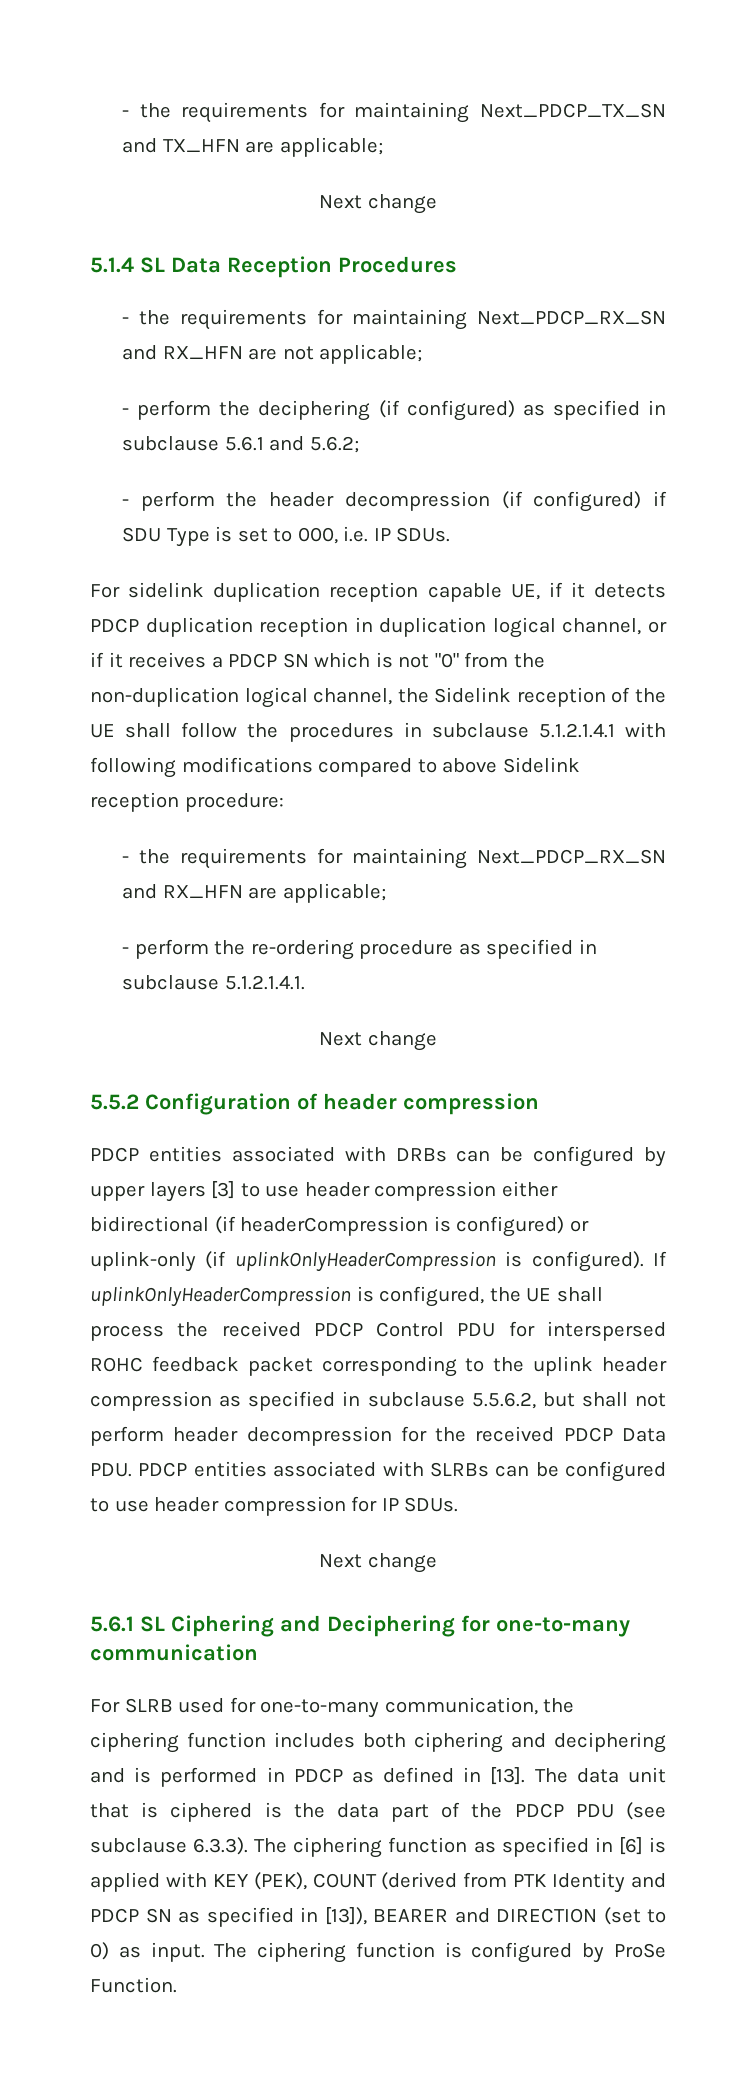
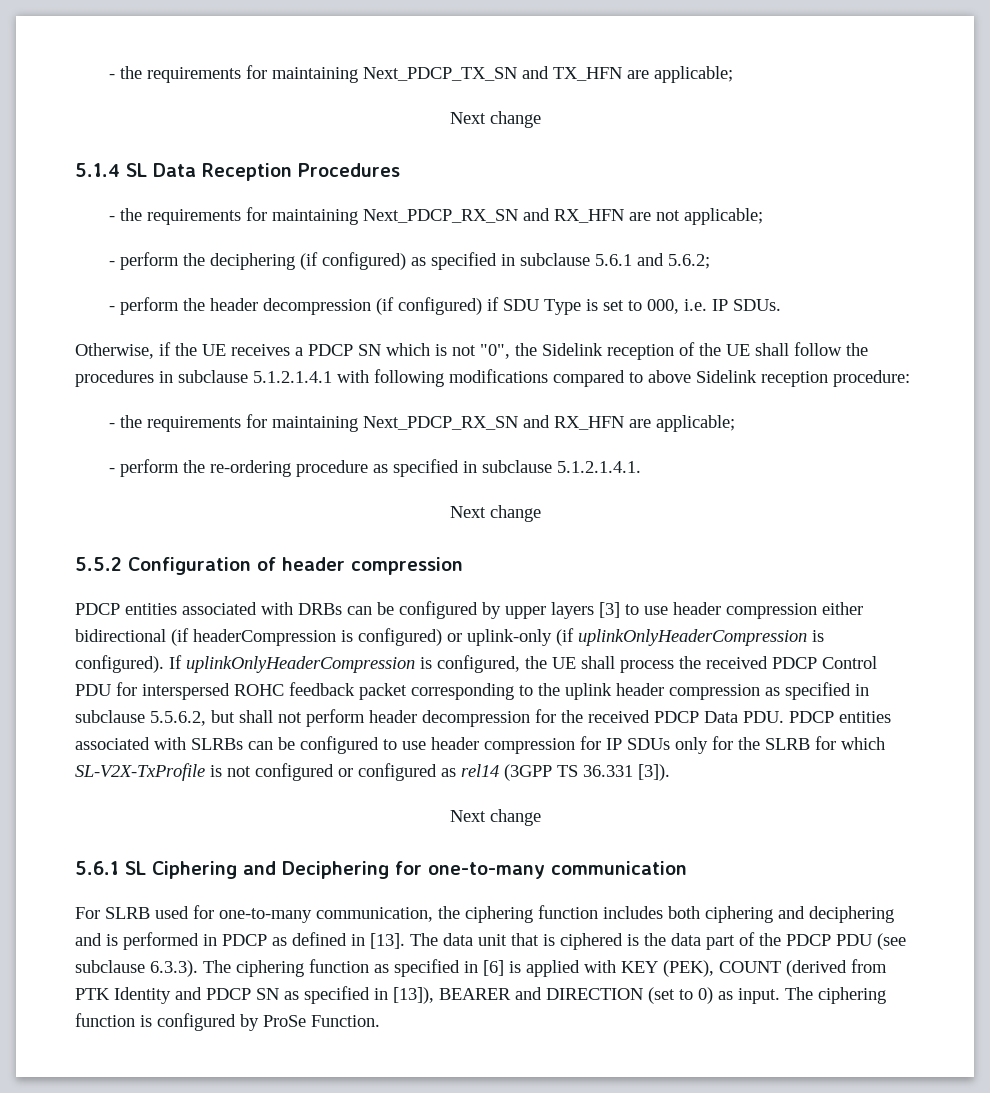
[90,582,666,602] [90,617,667,638] [90,652,123,668] For sidelink duplication reception capable UE, if it detects PDCP duplication reception in duplication logical channel, or if it -> [75,342,226,359] Otherwise, if the UE
[434,652,545,668] [90,687,393,708] "0" from the non-duplication logical channel, -> [480,344,510,359] "0",
[404,1497,459,1512] SDUs. -> [627,736,885,754] [75,763,670,781] SDUs only for the SLRB for which SL-V2X-TxProfile is not configured or configured as rel14 (3GPP TS 36.331 [3]).

